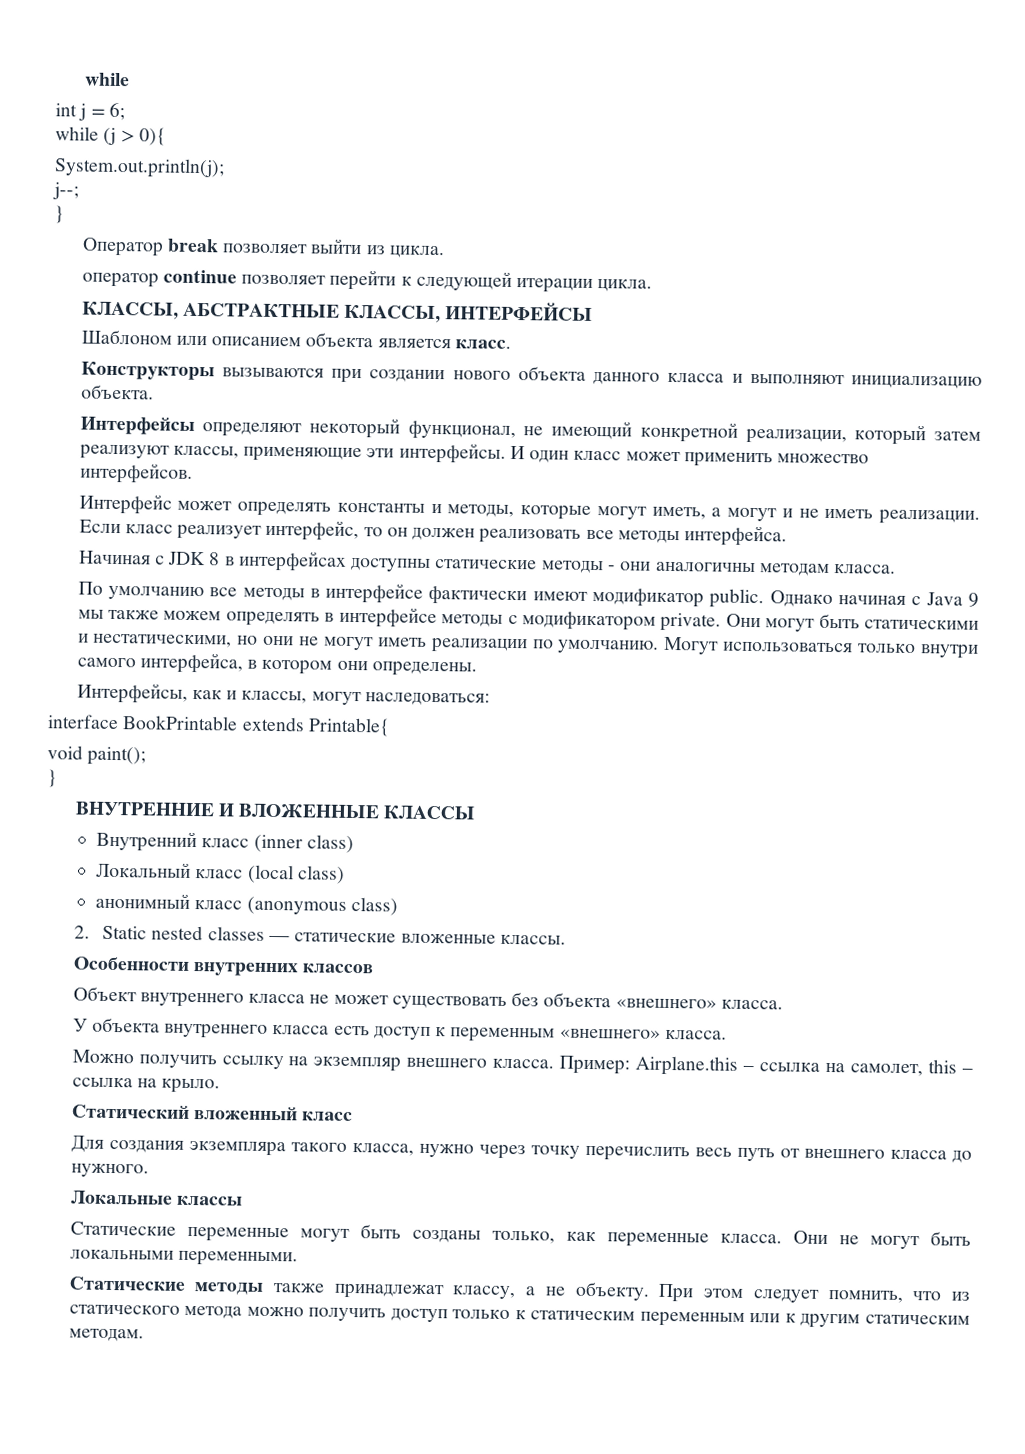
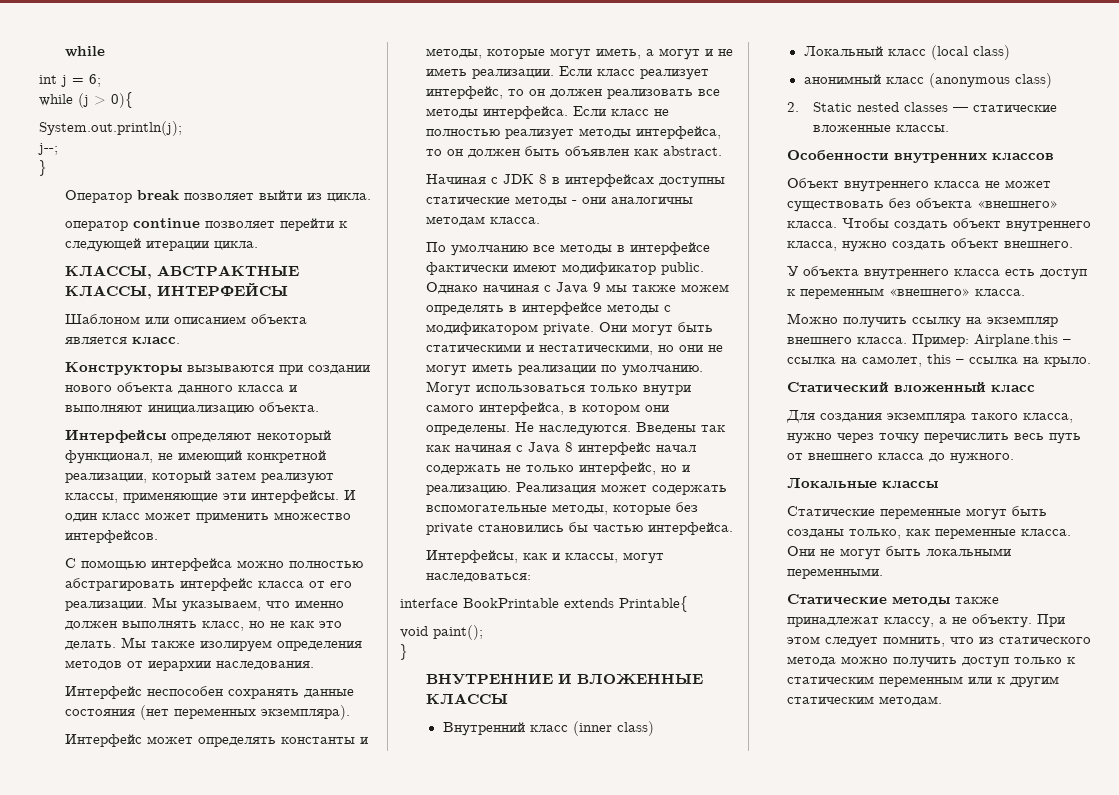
(193, 473) none -> [65,558,364,571] [65,578,353,591] [65,597,345,612] [65,621,343,631] [65,637,363,652] [65,660,315,671] [65,686,355,699] [65,705,351,720] // С помощью интерфейса можно полностью абстрагировать интерфейс класса от его реализации. Мы указываем, что именно должен выполнять класс, но не как это делать. Мы также изолируем определения методов от иерархии наследования. // Интерфейс неспособен сохранять данные состояния (нет переменных экземпляра).
(788, 536) none -> [573,106,670,116] [426,126,722,140] [426,146,723,158] Если класс не полностью реализует методы интерфейса, то он должен быть объявлен как abstract.
(477, 669) none -> [515,422,727,436] [426,442,697,455] [426,462,691,475] [426,482,728,495] [426,502,699,515] [426,522,734,535] Не наследуются. Введены так как начиная с Java 8 интерфейс начал содержать не только интерфейс, но и реализацию. Реализация может содержать вспомогательные методы, которые без private становились бы частью интерфейса.
(783, 1004) none -> [842,218,1092,232] [787,238,1074,252] Чтобы создать объект внутреннего класса, нужно создать объект внешнего.

